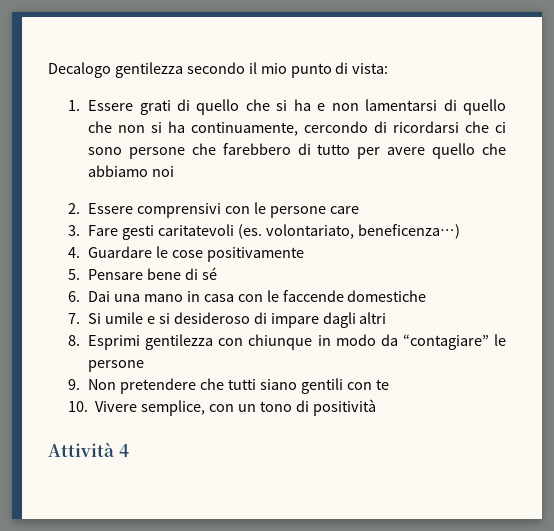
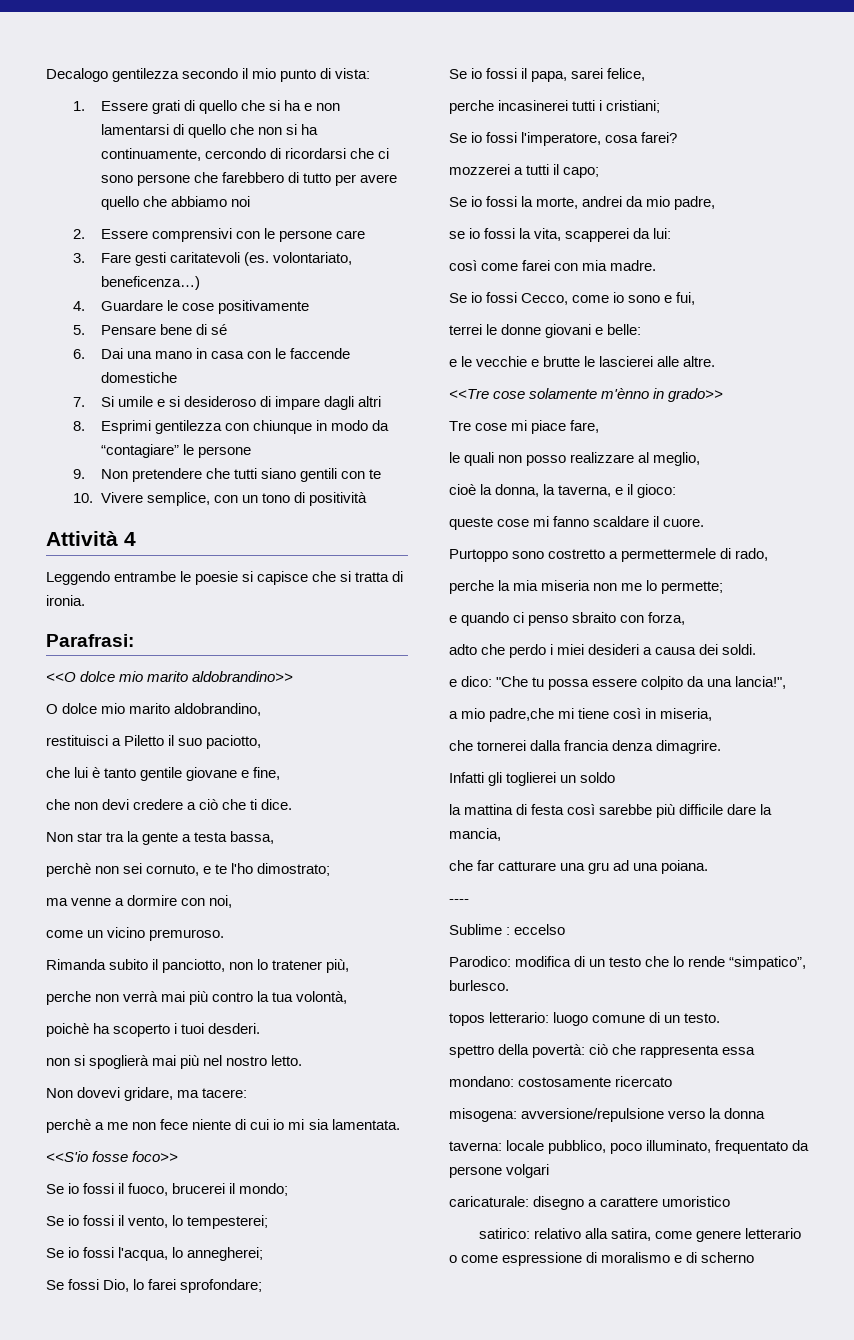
(129, 450) none -> [46,571,404,585] [46,595,85,606] [46,634,134,647] [46,671,294,682] [46,703,262,716] [46,735,262,749] [46,767,281,781] [46,799,293,810] [46,831,275,845] [46,863,331,877] [46,895,233,908] [46,927,225,941] [46,959,350,973] [46,991,348,1005] [46,1023,261,1037] [46,1055,303,1069] [46,1087,248,1101] [46,1119,400,1133] [46,1151,179,1162] [46,1183,289,1196] [46,1215,269,1229] [46,1247,264,1261] [46,1279,263,1293] [449,68,646,82] [449,100,661,114] [449,132,678,146] [449,164,600,178] [449,196,716,210] [449,228,672,242] [449,260,657,271] [449,292,696,305] [449,324,642,338] [449,356,716,367] [449,388,724,402] [449,420,600,434] [449,452,701,466] [449,484,677,498] [449,516,705,530] [449,548,769,562] [449,580,724,594] [449,612,686,626] [449,644,757,658] [449,676,787,690] [449,708,713,722] [449,740,722,754] [449,772,616,786] [449,804,773,818] [449,828,501,841] [449,860,709,874] [449,899,469,903] [449,924,566,935] [449,956,807,970] [449,980,509,991] [449,1012,721,1026] [449,1044,756,1058] [449,1076,673,1087] [449,1108,766,1122] [449,1140,810,1154] [449,1164,550,1178] [449,1196,731,1210] [479,1228,802,1242] [449,1252,755,1266] // Leggendo entrambe le poesie si capisce che si tratta di ironia. // Parafrasi: // <<O dolce mio marito aldobrandino>> // O dolce mio marito aldobrandino, // restituisci a Piletto il suo paciotto, // che lui è tanto gentile giovane e fine, // che non devi credere a ciò che ti dice. // Non star tra la gente a testa bassa, // perchè non sei cornuto, e te l'ho dimostrato; // ma venne a dormire con noi, // come un vicino premuroso. // Rimanda subito il panciotto, non lo tratener più, // perche non verrà mai più contro la tua volontà, // poichè ha scoperto i tuoi desderi. // non si spoglierà mai più nel nostro letto. // Non dovevi gridare, ma tacere: // perchè a me non fece niente di cui io mi sia lamentata. // <<S'io fosse foco>> // Se io fossi il fuoco, brucerei il mondo; // Se io fossi il vento, lo tempesterei; // Se io fossi l'acqua, lo annegherei; // Se fossi Dio, lo farei sprofondare; // Se io fossi il papa, sarei felice, // perche incasinerei tutti i cristiani; // Se io fossi l'imperatore, cosa farei? // mozzerei a tutti il capo; // Se io fossi la morte, andrei da mio padre, // se io fossi la vita, scapperei da lui: // così come farei con mia madre. // Se io fossi Cecco, come io sono e fui, // terrei le donne giovani e belle: // e le vecchie e brutte le lascierei alle altre. // <<Tre cose solamente m'ènno in grado>> // Tre cose mi piace fare, // le quali non posso realizzare al meglio, // cioè la donna, la taverna, e il gioco: // queste cose mi fanno scaldare il cuore. // Purtoppo sono costretto a permettermele di rado, // perche la mia miseria non me lo permette; // e quando ci penso sbraito con forza, // adto che perdo i miei desideri a causa dei soldi. // e dico: "Che tu possa essere colpito da una lancia!", // a mio padre,che mi tiene così in miseria, // che tornerei dalla francia denza dimagrire. // Infatti gli toglierei un soldo // la mattina di festa così sarebbe più difficile dare la mancia, // che far catturare una gru ad una poiana. // ---- // Sublime : eccelso // Parodico: modifica di un testo che lo rende “simpatico”, burlesco. // topos letterario: luogo comune di un testo. // spettro della povertà: ciò che rappresenta essa // mondano: costosamente ricercato // misogena: avversione/repulsione verso la donna // taverna: locale pubblico, poco illuminato, frequentato da persone volgari // caricaturale: disegno a carattere umoristico // satirico: relativo alla satira, come genere letterario o come espressione di moralismo e di scherno

